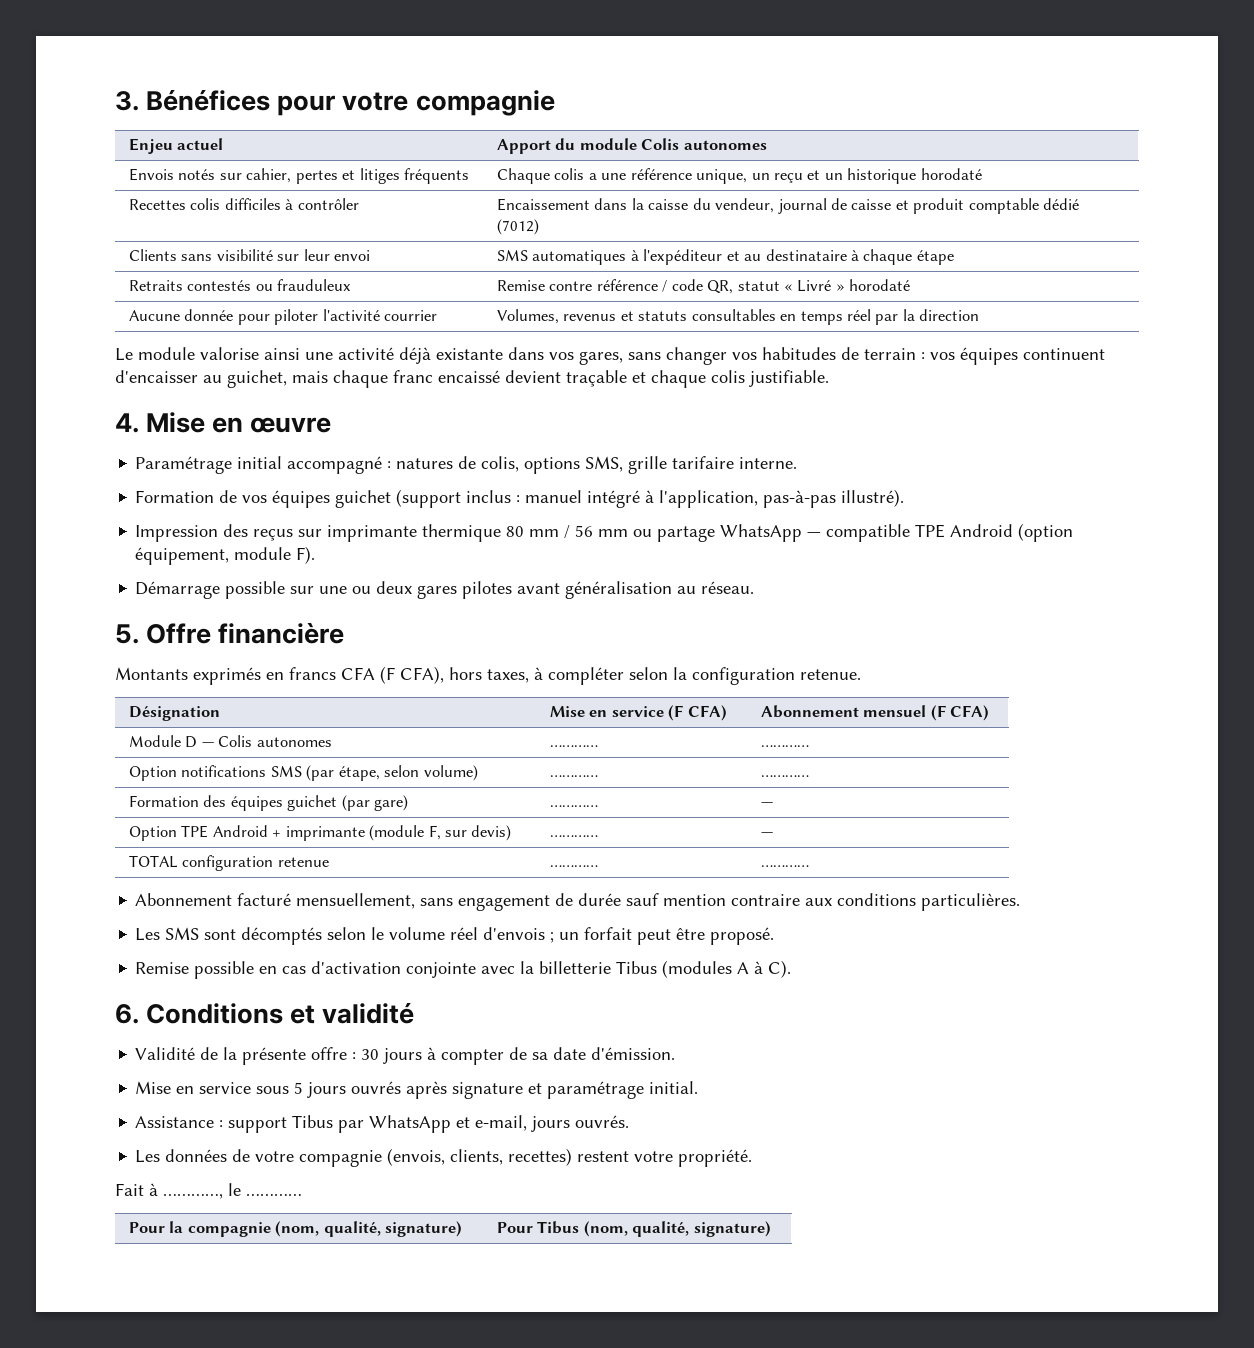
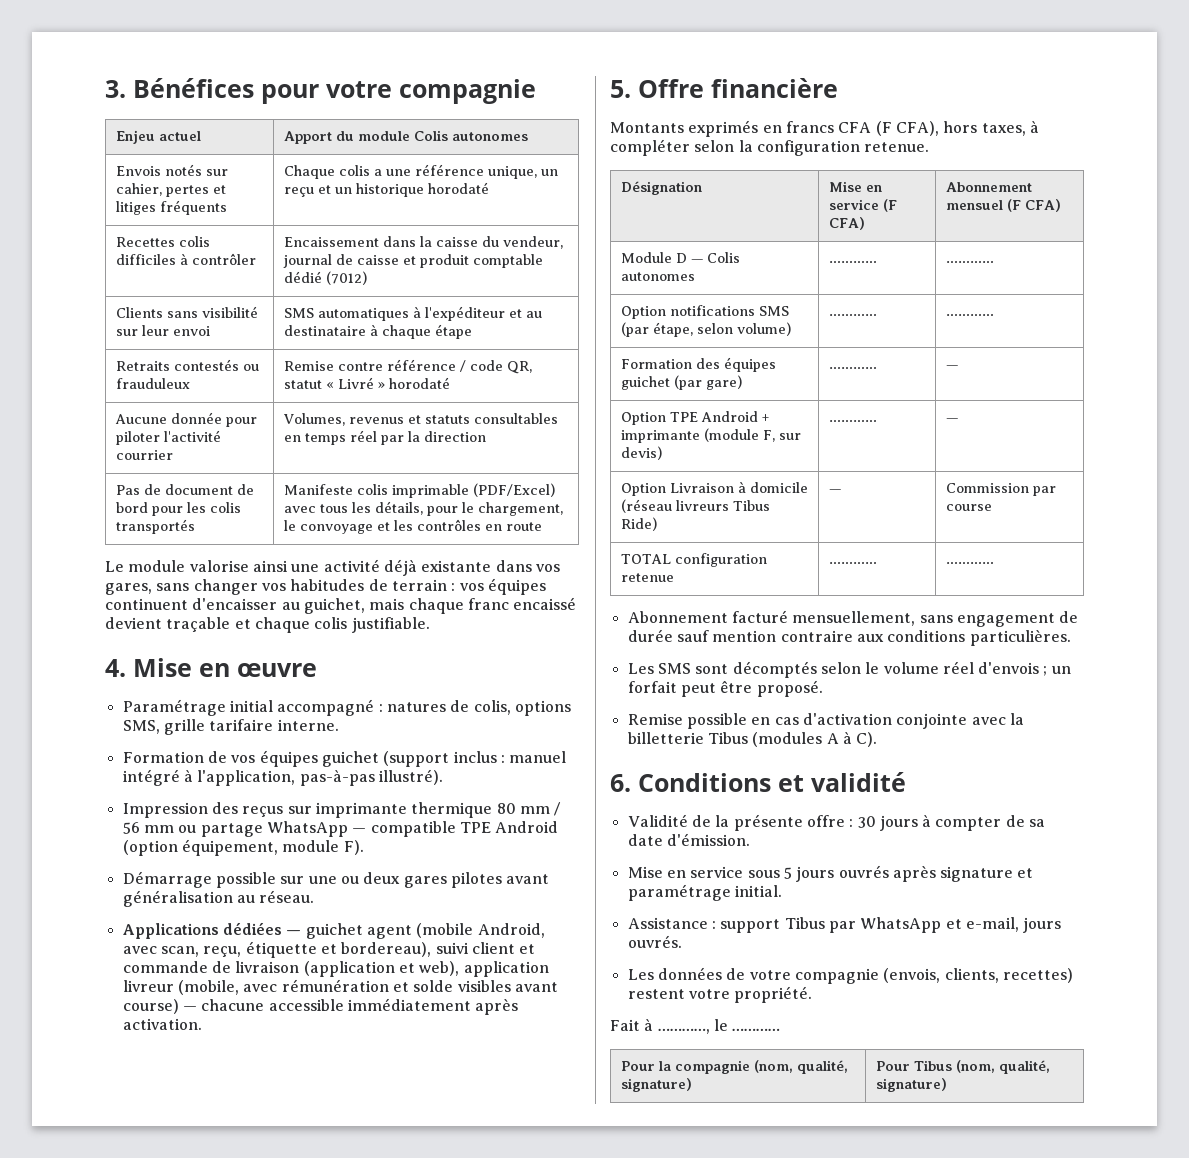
(980, 315) none -> [115,484,254,495] [115,502,241,516] [115,519,195,534] [283,483,555,498] [283,501,563,516] [283,519,542,534] // Pas de document de bord pour les colis transportés | Manifeste colis imprimable (PDF/Excel) avec tous les détails, pour le chargement, le convoyage et les contrôles en route
(755, 587) none -> [122,922,545,939] [122,941,536,958] [122,961,549,977] [122,979,558,995] [122,998,519,1015] [122,1018,202,1030] // Applications dédiées — guichet agent (mobile Android, avec scan, reçu, étiquette et bordereau), suivi client et commande de livraison (application et web), application livreur (mobile, avec rémunération et solde visibles avant course) — chacune accessible immédiatement après activation.
(773, 834) none -> [620,481,808,496] [620,499,770,513] [620,517,657,531] [828,489,841,493] [945,483,1056,496] [945,504,992,511] // Option Livraison à domicile (réseau livreurs Tibus Ride) | — | Commission par course

